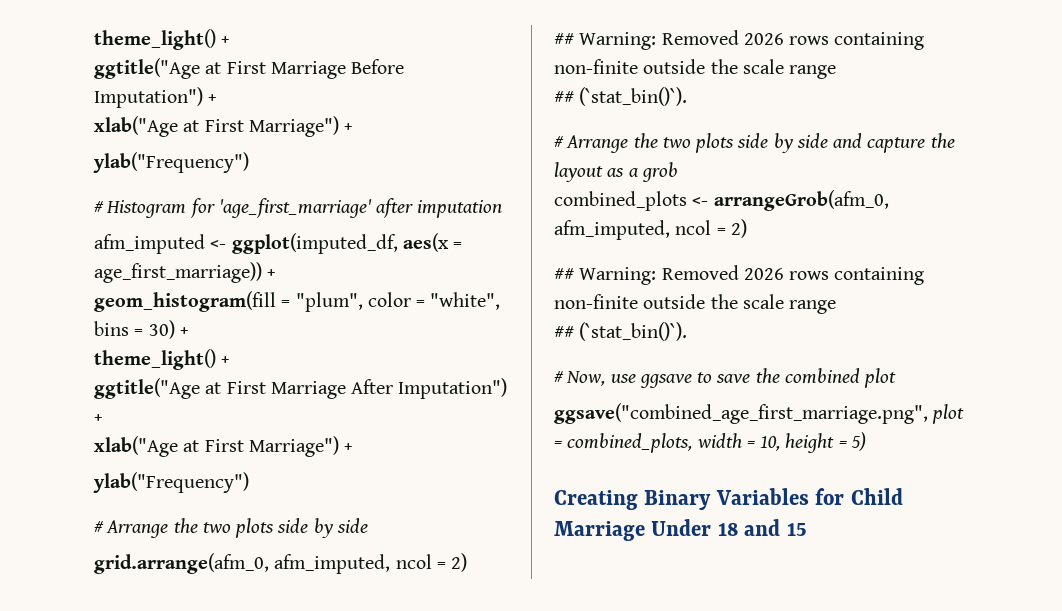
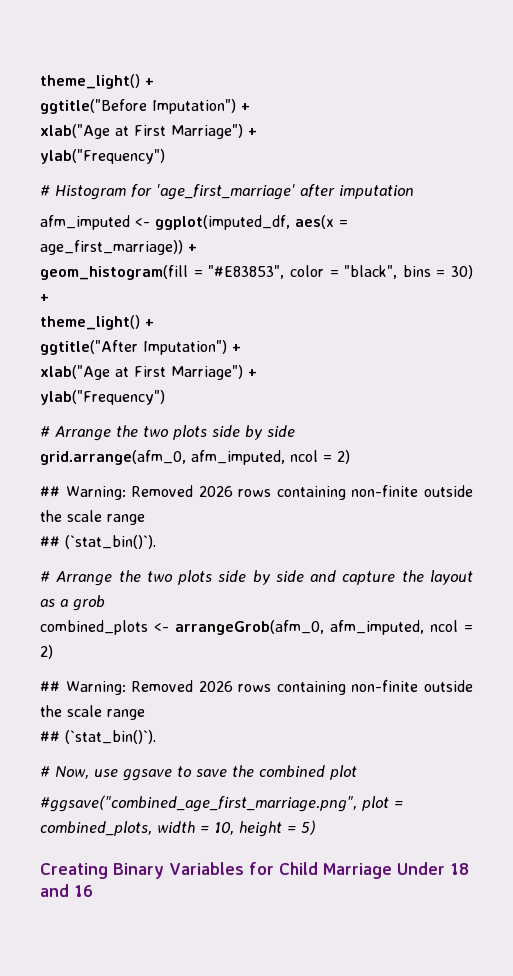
[94,29,231,50] [94,58,405,79] theme_light() + // ggtitle("Age at First Marriage Before -> [40,74,154,89] [40,99,147,114] theme_light() + // ggtitle("Before
[295,292,363,312] "plum", -> [208,265,285,279] "#E83853",
[430,292,501,310] "white", -> [344,265,398,279] "black",
[94,378,394,399] ggtitle("Age at First Marriage After -> [40,340,138,355] ggtitle("After
[554,403,928,424] ggsave("combined_age_first_marriage.png", -> [40,795,357,812] #ggsave("combined_age_first_marriage.png",
[786,523,806,536] 15 -> [74,885,93,897] 16

